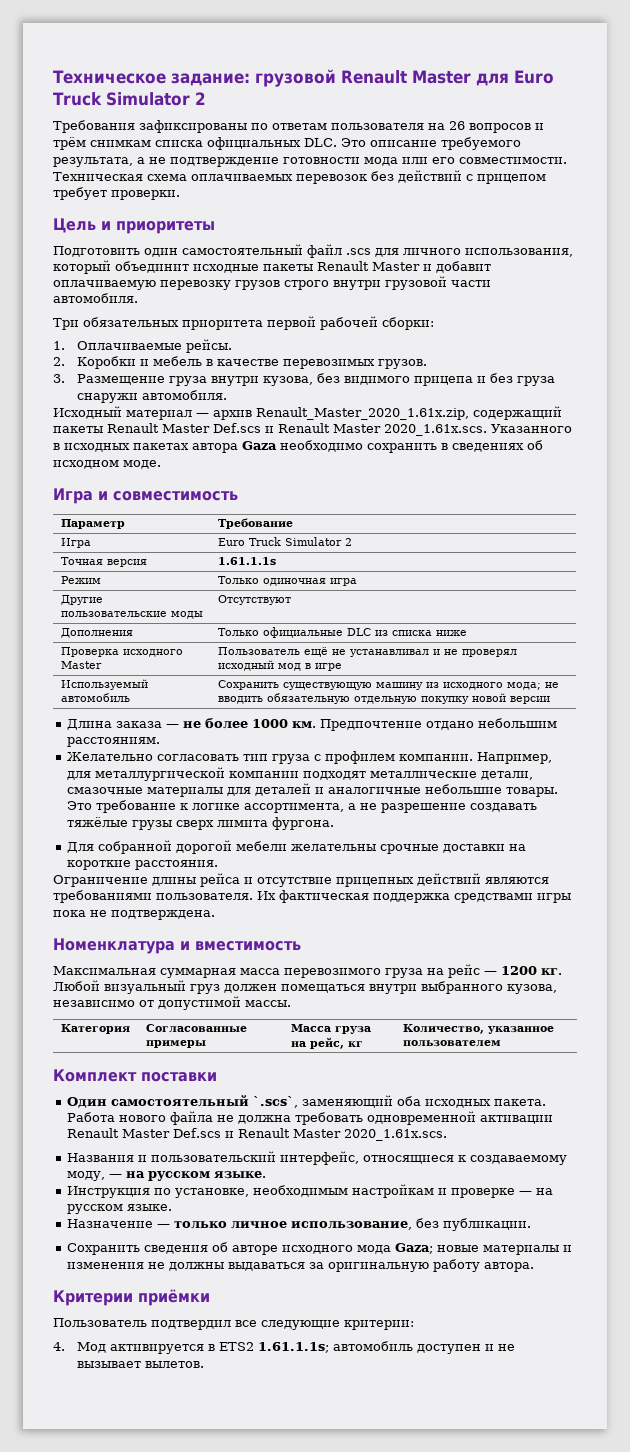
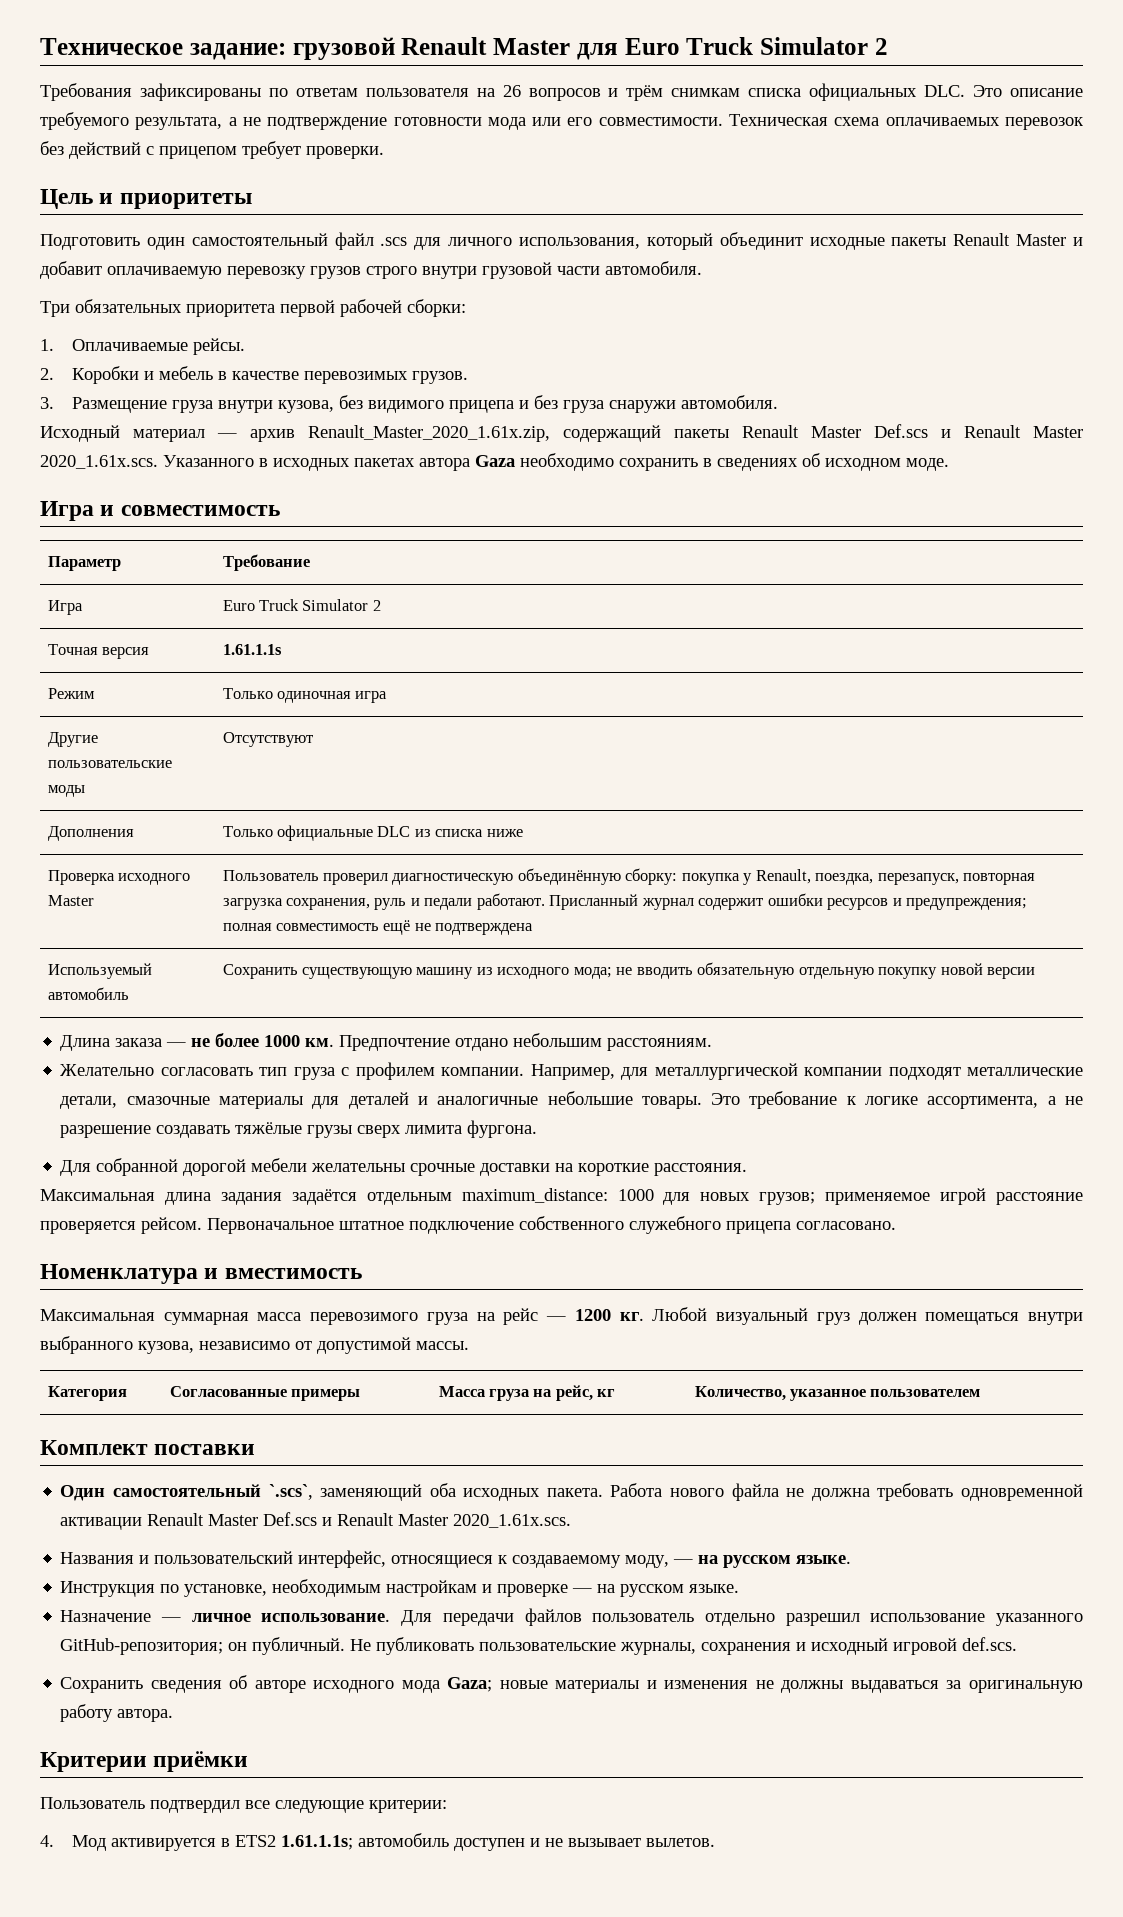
[303,647,517,657] [217,660,342,671] ещё не устанавливал и не проверял исходный мод в игре -> [322,868,1036,885] [222,893,1027,910] [222,920,534,935] проверил диагностическую объединённую сборку: покупка у Renault, поездка, перезапуск, повторная загрузка сохранения, руль и педали работают. Присланный журнал содержит ошибки ресурсов и предупреждения; полная совместимость ещё не подтверждена
[53,873,549,887] [53,890,571,903] [53,910,215,920] Ограничение длины рейса и отсутствие прицепных действий являются требованиями пользователя. Их фактическая поддержка средствами игры пока не подтверждена. -> [40,1188,1083,1205] [40,1216,896,1234] Максимальная длина задания задаётся отдельным maximum_distance: 1000 для новых грузов; применяемое игрой расстояние проверяется рейсом. Первоначальное штатное подключение собственного служебного прицепа согласовано.
[173,1218,531,1231] только личное использование, без публикации. -> [191,1608,1084,1626] [60,1637,1018,1655] личное использование. Для передачи файлов пользователь отдельно разрешил использование указанного GitHub-репозитория; он публичный. Не публиковать пользовательские журналы, сохранения и исходный игровой def.scs.

